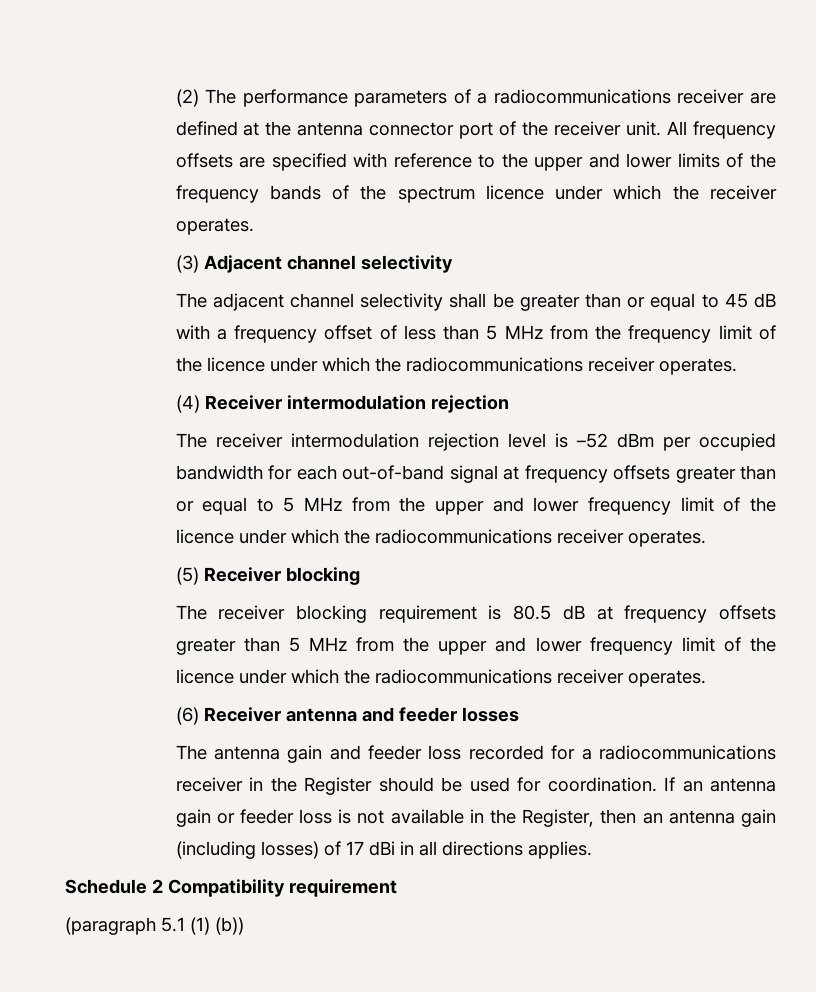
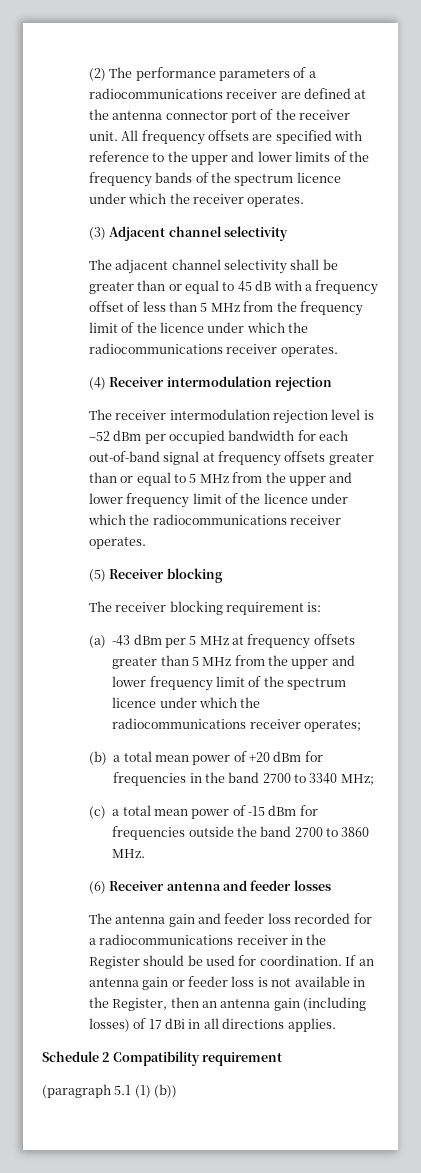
[488,605,585,620] is 80.5 dB -> [307,602,322,612] [88,634,229,648] is: // (a) -43 dBm per 5 MHz
[175,669,706,687] licence under which the radiocommunications receiver operates. -> [287,678,347,690] [112,697,261,708] [112,718,361,732] [88,751,323,765] [113,772,374,786] [88,805,318,819] [112,826,370,840] [112,849,146,858] spectrum licence under which the radiocommunications receiver operates; // (b) a total mean power of +20 dBm for frequencies in the band 2700 to 3340 MHz; // (c) a total mean power of -15 dBm for frequencies outside the band 2700 to 3860 MHz.

